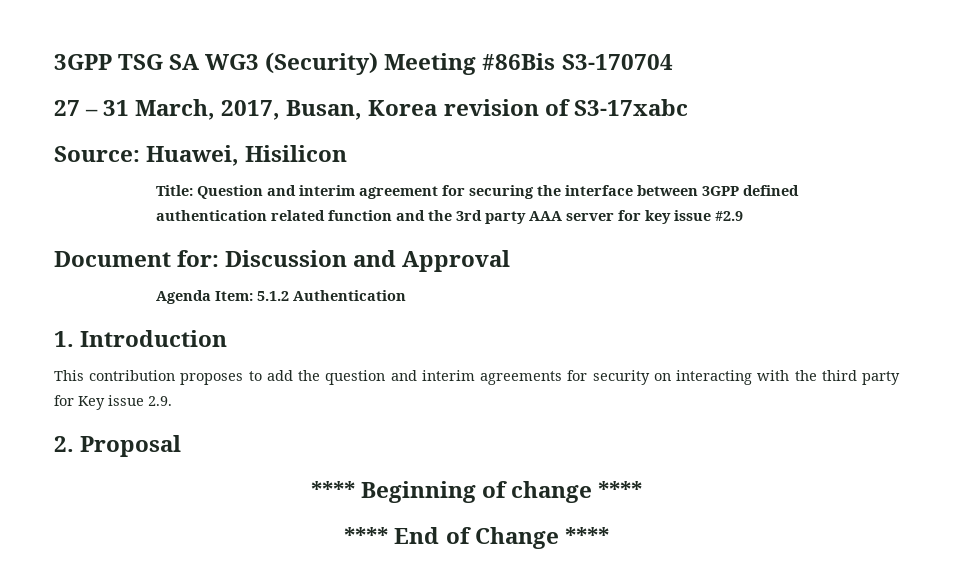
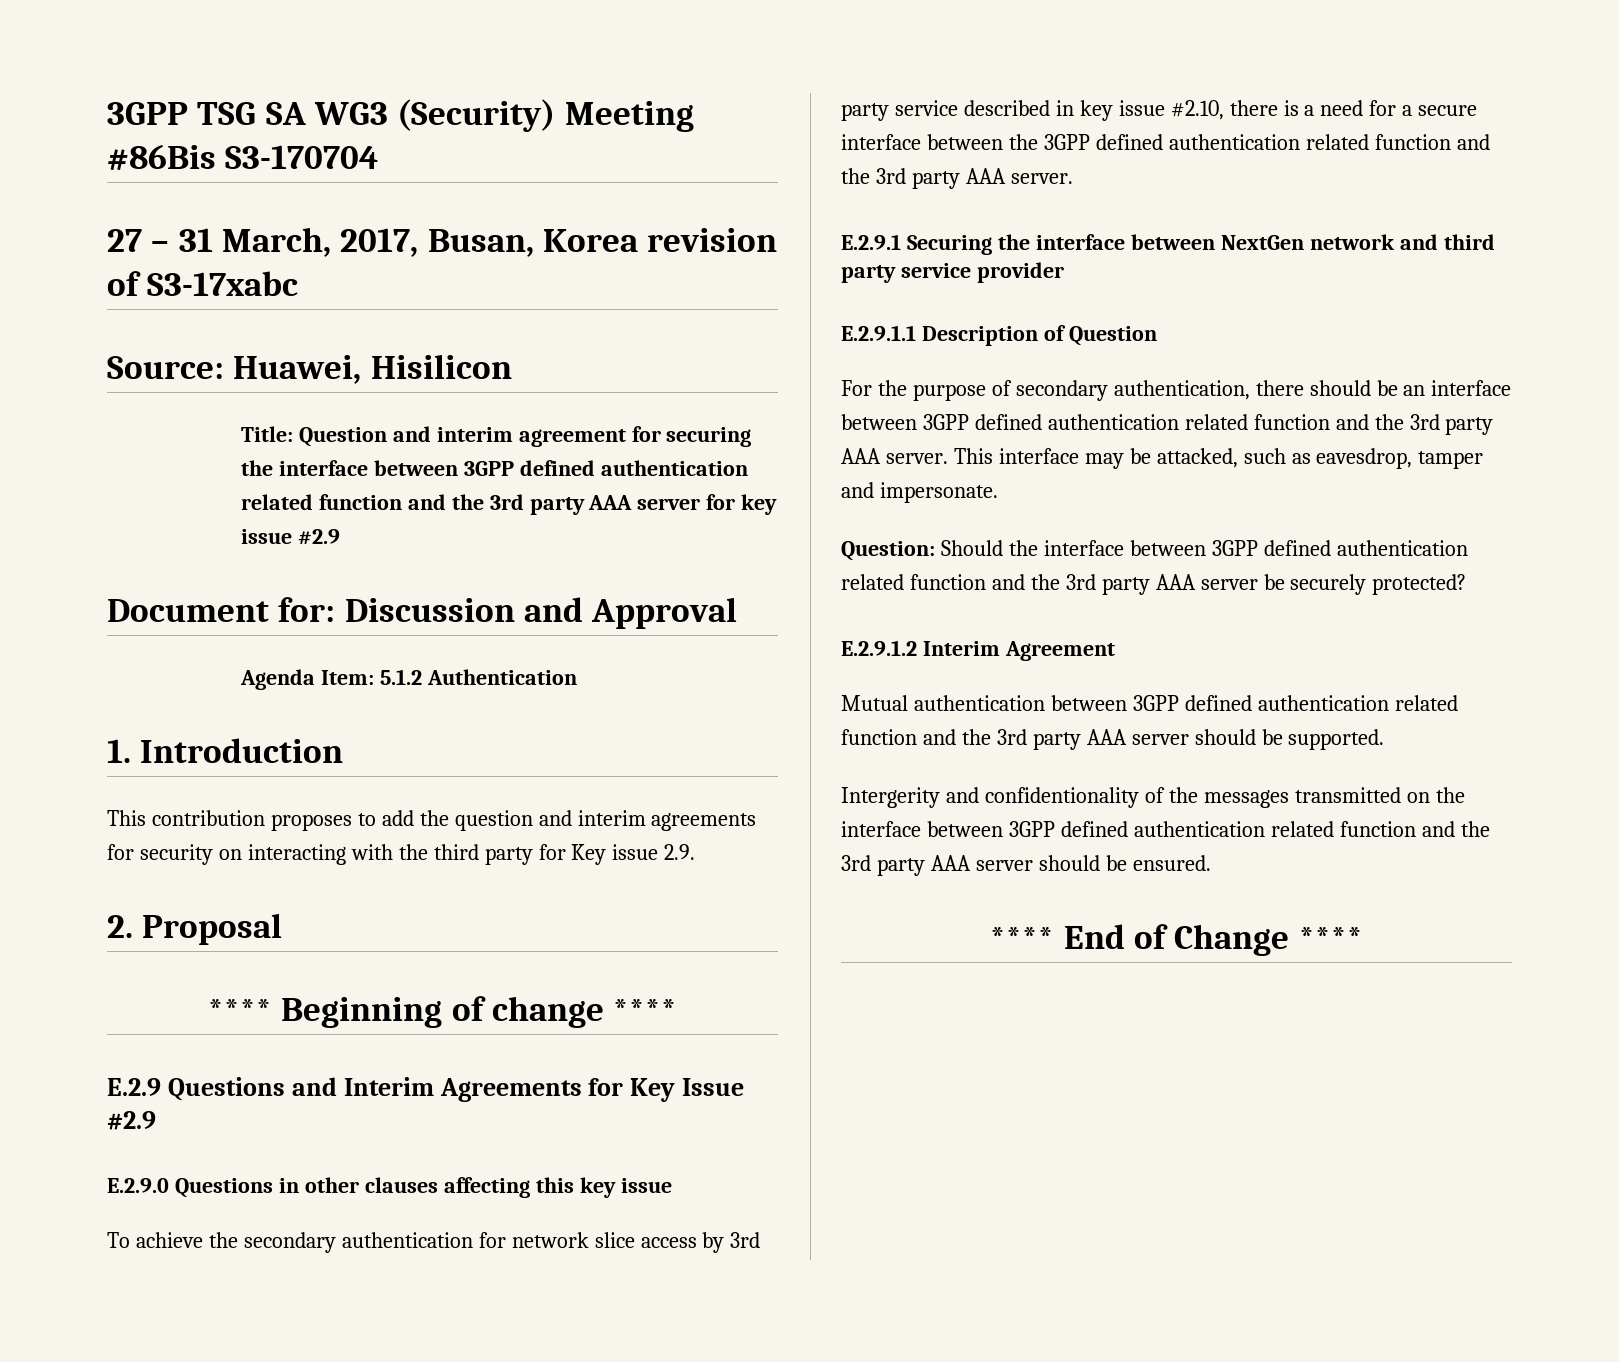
(643, 489) none -> [107,1077,745,1102] [107,1111,156,1130] [107,1177,672,1198] [107,1232,761,1253] [841,100,1478,121] [841,134,1490,150] [841,168,1073,189] [841,234,1495,255] [841,262,1064,283] [841,325,1157,346] [841,380,1512,401] [841,414,1494,435] [841,448,1484,469] [841,482,998,503] [841,540,1468,561] [841,574,1467,595] [841,640,1115,661] [841,695,1458,711] [841,729,1385,750] [841,787,1465,808] [841,821,1490,837] [841,855,1211,876] // E.2.9 Questions and Interim Agreements for Key Issue #2.9 // E.2.9.0 Questions in other clauses affecting this key issue // To achieve the secondary authentication for network slice access by 3rd party service described in key issue #2.10, there is a need for a secure interface between the 3GPP defined authentication related function and the 3rd party AAA server. // E.2.9.1 Securing the interface between NextGen network and third party service provider // E.2.9.1.1 Description of Question // For the purpose of secondary authentication, there should be an interface between 3GPP defined authentication related function and the 3rd party AAA server. This interface may be attacked, such as eavesdrop, tamper and impersonate. // Question: Should the interface between 3GPP defined authentication related function and the 3rd party AAA server be securely protected? // E.2.9.1.2 Interim Agreement // Mutual authentication between 3GPP defined authentication related function and the 3rd party AAA server should be supported. // Intergerity and confidentionality of the messages transmitted on the interface between 3GPP defined authentication related function and the 3rd party AAA server should be ensured.

